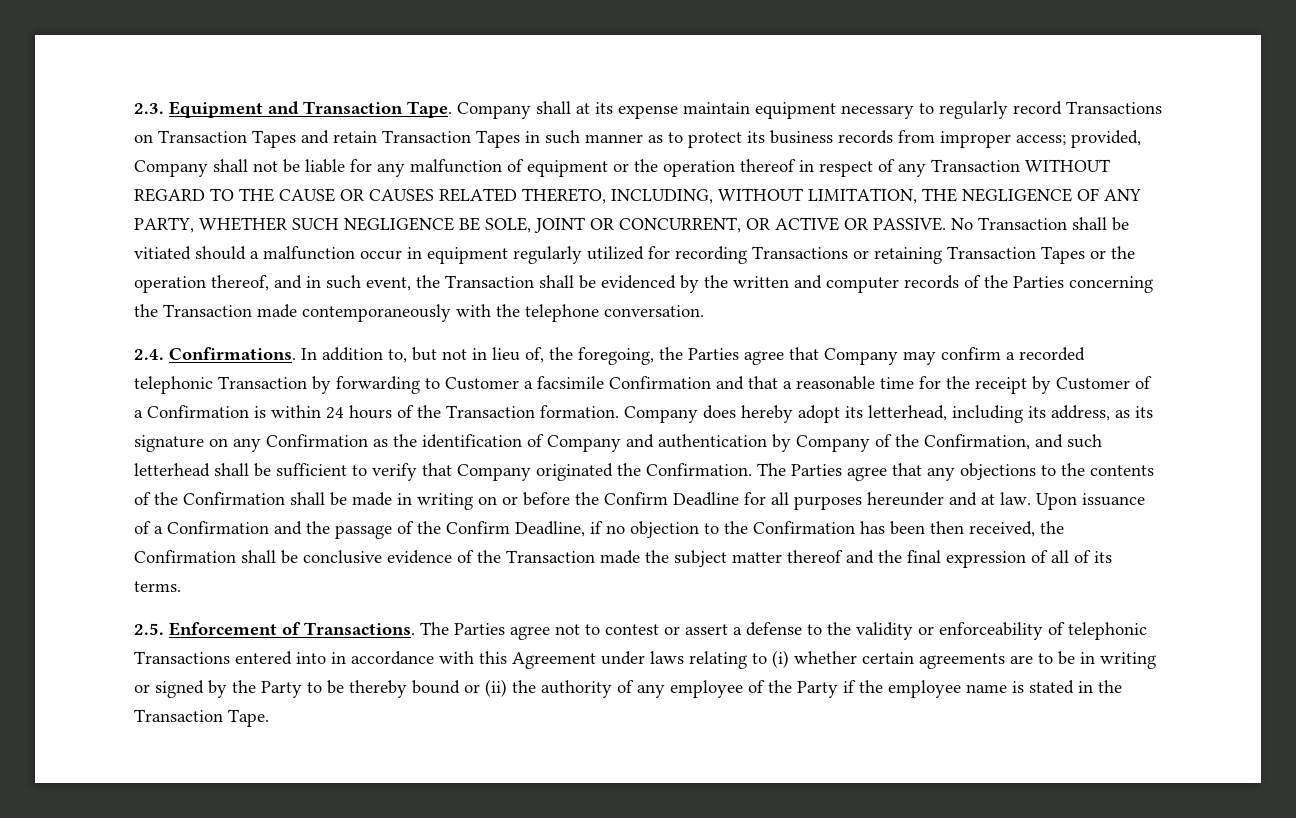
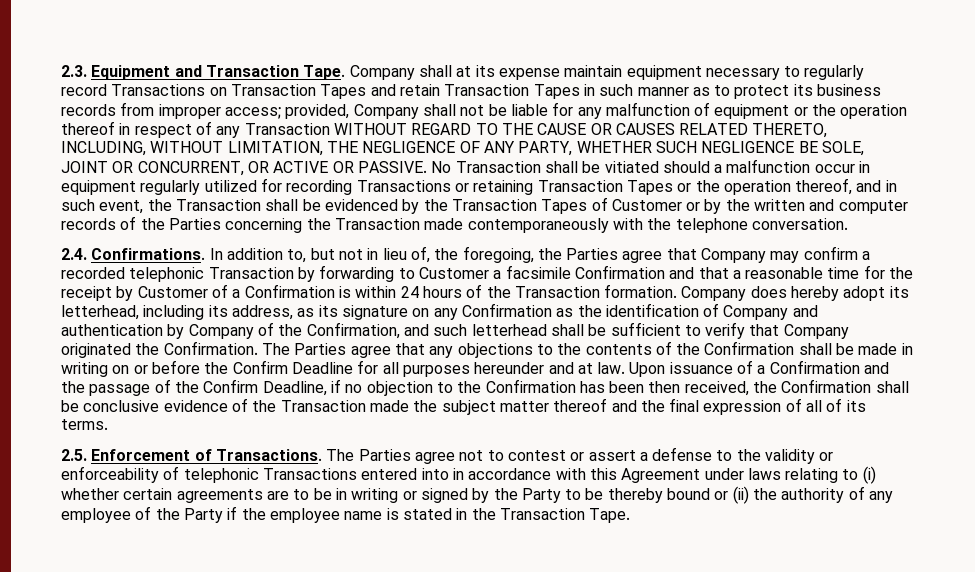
(728, 281) none -> [451,197,750,214] Transaction Tapes of Customer or by the

